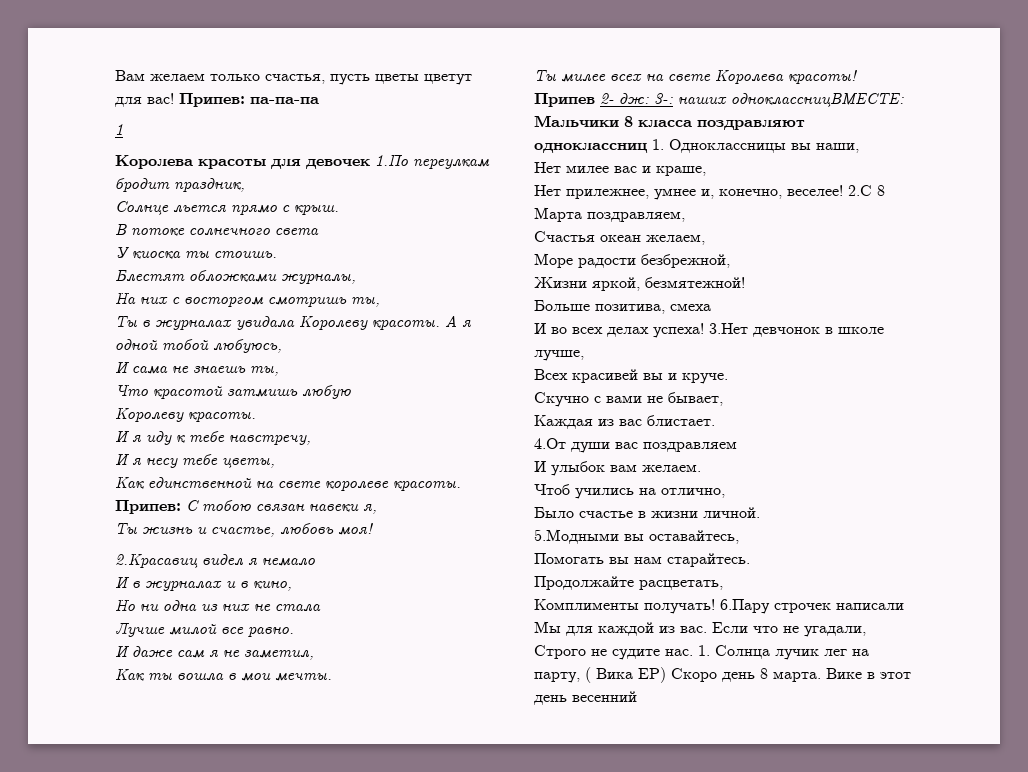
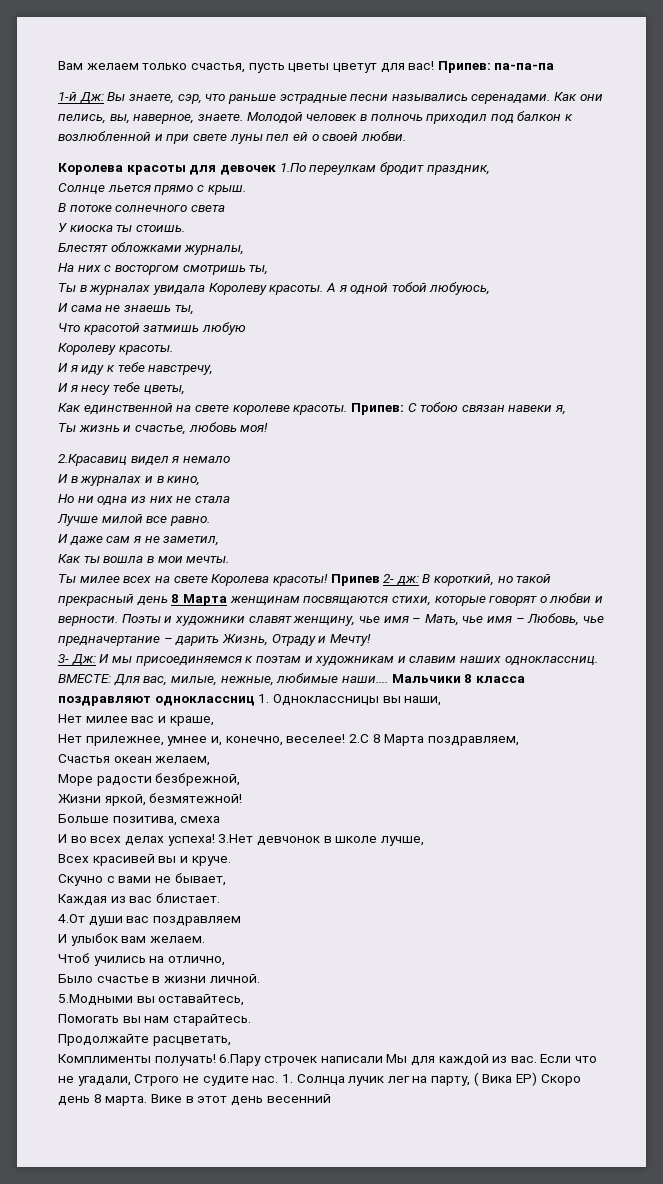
[115,124,123,135] 1 -> [58,92,603,104] [58,111,574,124] [58,131,406,144] 1-й Дж: Вы знаете, сэр, что раньше эстрадные песни назывались серенадами. Как они пелись, вы, наверное, знаете. Молодой человек в полночь приходил под балкон к возлюбленной и при свете луны пел ей о своей любви.
[654,92,904,107] 3-: наших одноклассницВМЕСТЕ: -> [422,574,552,586] [58,593,604,606] [58,613,605,626] [58,634,371,646] [58,654,598,666] [58,673,388,686] В короткий, но такой прекрасный день 8 Марта женщинам посвящаются стихи, которые говорят о любви и верности. Поэты и художники славят женщину, чье имя – Мать, чье имя – Любовь, чье предначертание – дарить Жизнь, Отраду и Мечту! // 3- Дж: И мы присоединяемся к поэтам и художникам и славим наших одноклассниц. ВМЕСТЕ: Для вас, милые, нежные, любимые наши....

